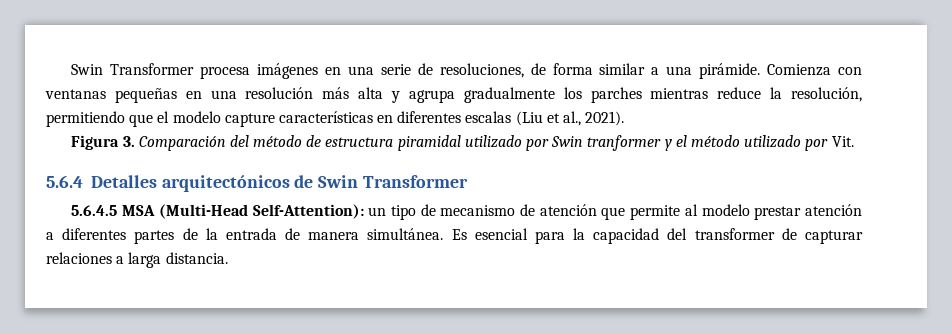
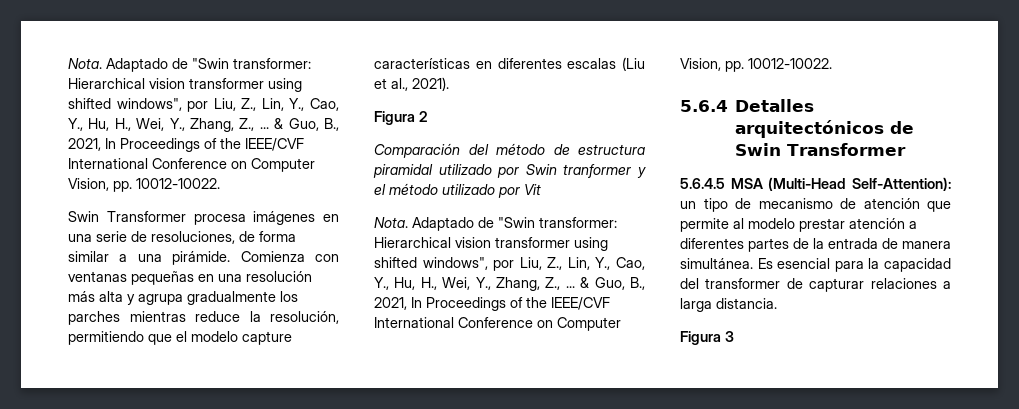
(71, 69) none -> [68,58,311,72] [68,78,302,92] [68,98,340,112] [68,118,339,132] [68,138,304,152] [68,158,315,172] [68,178,220,192] Nota. Adaptado de "Swin transformer: Hierarchical vision transformer using shifted windows", por Liu, Z., Lin, Y., Cao, Y., Hu, H., Wei, Y., Zhang, Z., ... & Guo, B., 2021, In Proceedings of the IEEE/CVF International Conference on Computer Vision, pp. 10012-10022. //
[122,136,135,147] 3. -> [419,111,428,122] 2 //
[831,136,854,147] Vit. -> [524,184,541,195] [374,217,617,231] [374,237,608,251] [374,257,645,271] [374,277,645,291] [374,297,610,311] [374,317,621,331] [680,58,832,72] Vit // Nota. Adaptado de "Swin transformer: Hierarchical vision transformer using shifted windows", por Liu, Z., Lin, Y., Cao, Y., Hu, H., Wei, Y., Zhang, Z., ... & Guo, B., 2021, In Proceedings of the IEEE/CVF International Conference on Computer Vision, pp. 10012-10022.
(228, 258) none -> [680,331,734,345] // Figura 3

